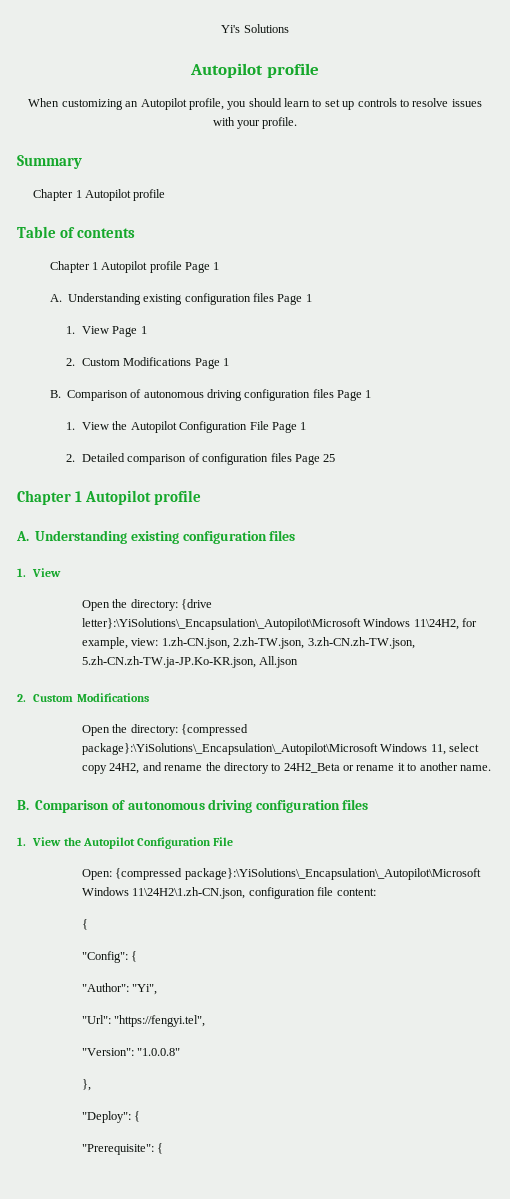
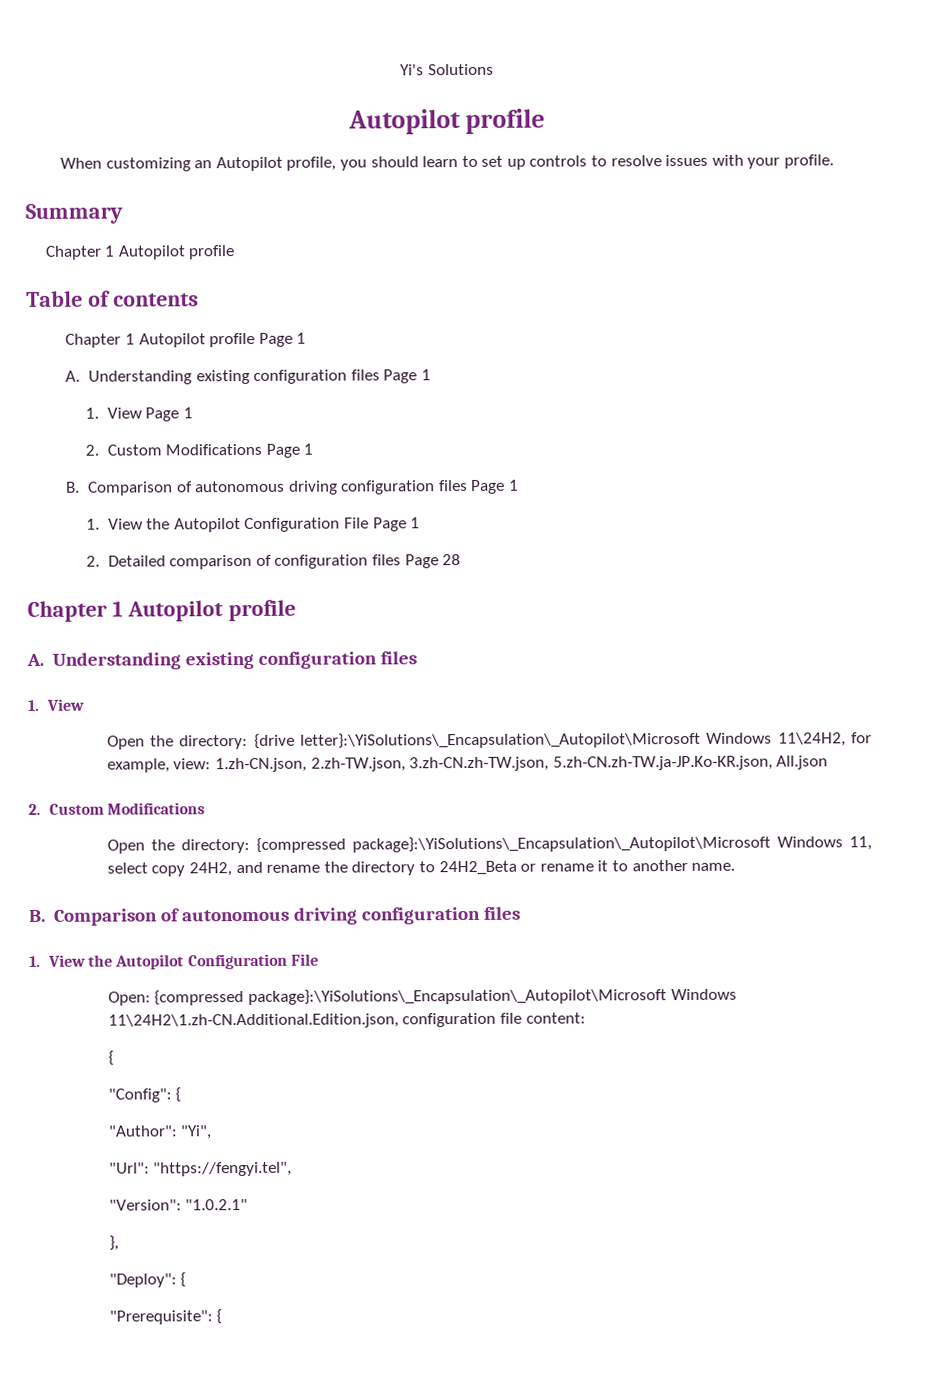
[323,454,336,462] 25 -> [442,554,462,566] 28
[132,887,246,899] 11\24H2\1.zh-CN.json, -> [107,1013,399,1029] 11\24H2\1.zh-CN.Additional.Edition.json,
[137,1048,181,1056] "1.0.0.8" -> [185,1198,249,1211] "1.0.2.1"

